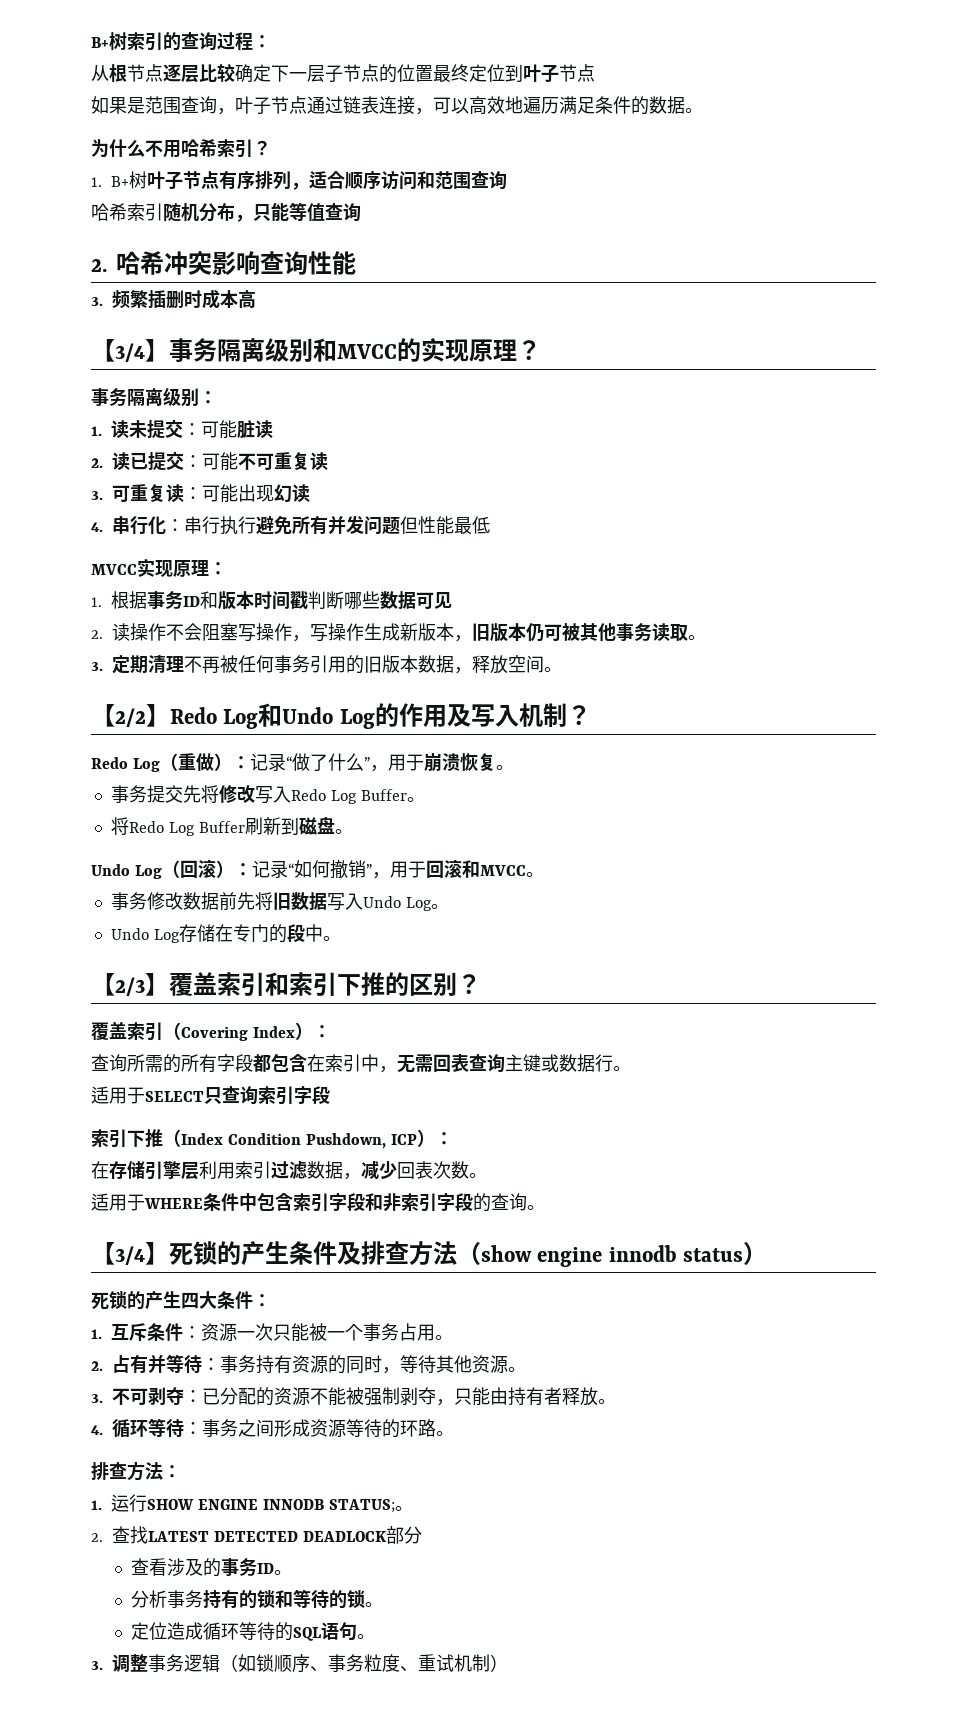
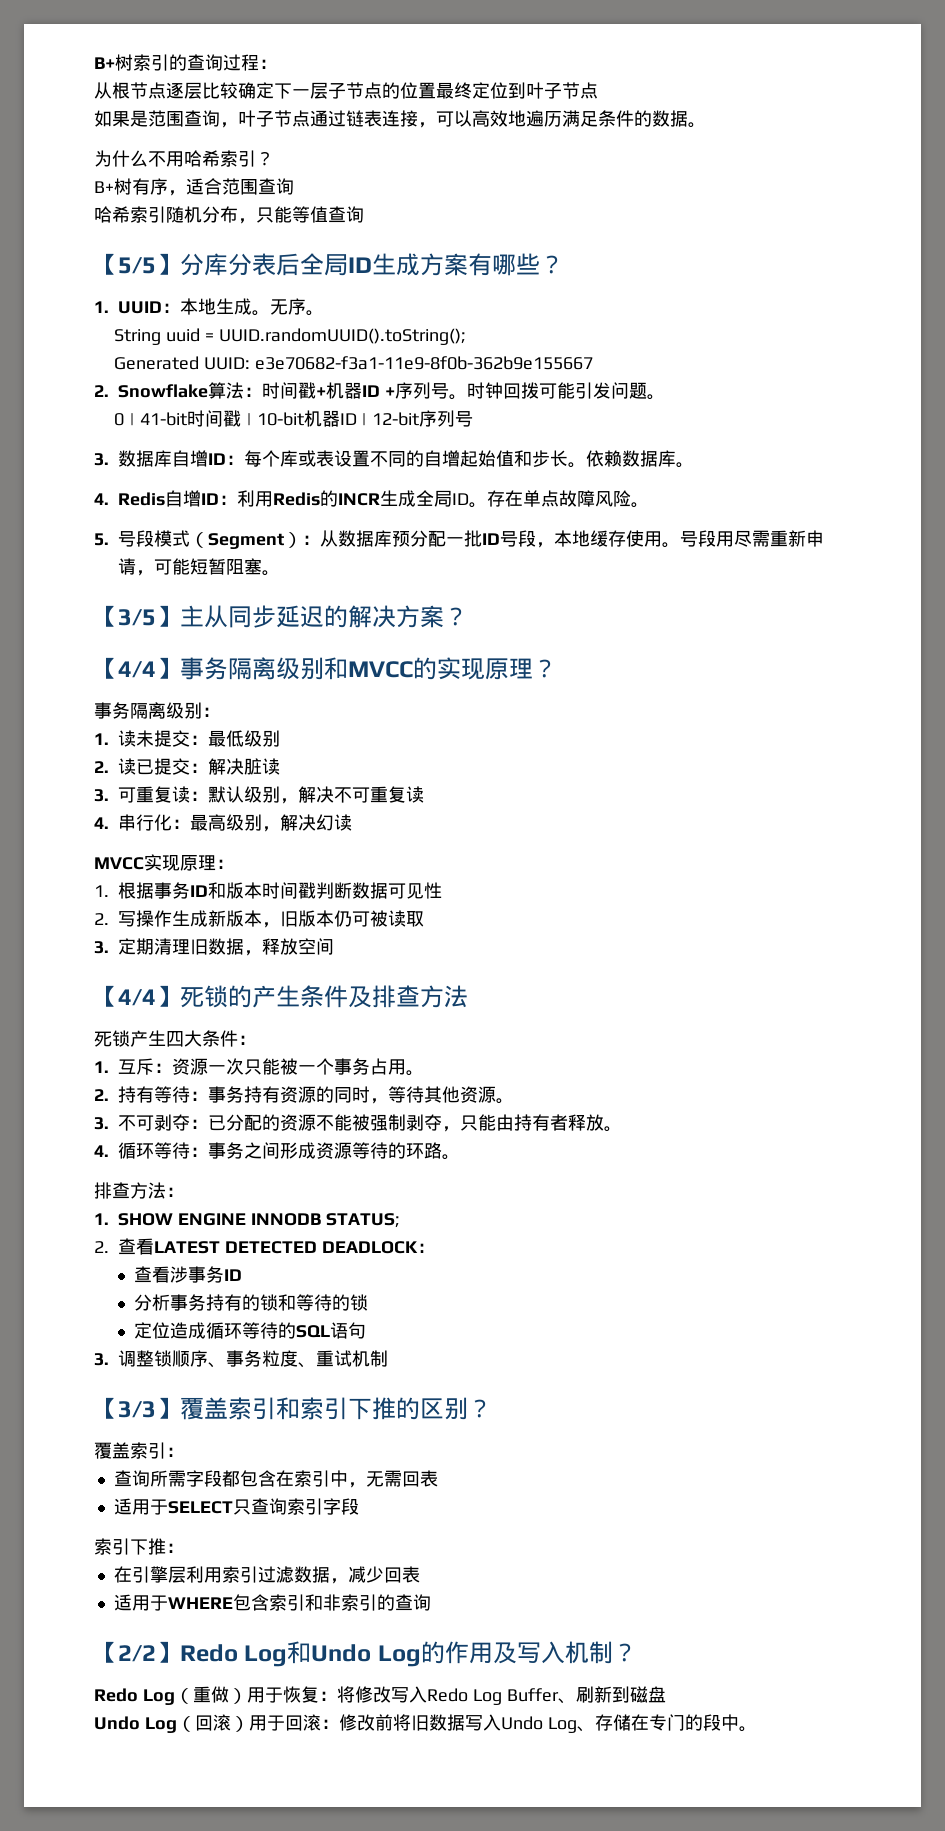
[91,170,436,190] 1. B+树叶子节点有序排列，适合顺序访问和 -> [94,178,222,196] B+树有序，适合
[91,251,356,276] [91,289,256,309] [91,339,145,362] 2.哈希冲突影响查询性能 // 3.频繁插删时成本高 // 【3/4 -> [94,253,564,276] [94,298,324,316] [114,328,466,345] [114,356,593,370] [94,382,665,400] [114,410,474,427] [94,450,694,468] [94,490,649,508] [94,530,824,549] [118,558,280,576] [94,605,468,628] [94,657,156,679] 【5/5】分库分表后全局ID生成方案有哪些？ // 1. UUID：本地生成。无序。 // String uuid = UUID.randomUUID().toString(); // Generated UUID: e3e70682-f3a1-11e9-8f0b-362b9e155667 // 2. Snowflake算法：时间戳+机器ID +序列号。时钟回拨可能引发问题。 // 0 | 41-bit时间戳 | 10-bit机器ID | 12-bit序列号 // 3.数据库自增ID：每个库或表设置不同的自增起始值和步长。依赖数据库。 // 4. Redis自增ID：利用Redis的INCR生成全局ID。存在单点故障风险。 // 5.号段模式（Segment）：从数据库预分配一批ID号段，本地缓存使用。号段用尽需重新申请，可能短暂阻塞。 // 【3/5】主从同步延迟的解决方案？ // 【4/4
[201,420,274,439] 可能脏读 -> [208,730,280,747] 最低级别
[202,452,310,471] 可能不可重复 -> [208,758,262,775] 解决脏
[202,484,310,503] [91,515,490,535] 可能出现幻读 // 4.串行化：串行执行避免所有并发问题但性能最低 -> [208,786,424,804] [94,814,352,832] 默认级别，解决不可重复读 // 4.串行化：最高级别，解决幻读
[344,591,381,610] 哪些 -> (352, 890) none
[91,623,310,642] // 2.读操作不会阻塞写操作， -> [424,882,442,899] [94,913,109,925] 性 // 2.
[580,623,652,642] 其他事务 -> (388, 918) none
[688,635,706,640] 。 -> (424, 919) none
[184,655,418,674] 不再被任何事务引用的旧版本 -> [190,939,208,955] 旧
[544,667,562,672] [91,703,591,729] [91,753,514,772] [110,785,425,804] [110,816,353,836] [91,860,544,879] [110,892,449,911] [110,924,341,943] [91,972,481,996] [91,1021,331,1041] [91,1053,631,1073] [91,1086,330,1105] [91,1129,453,1149] [91,1161,487,1180] [91,1192,545,1212] [91,1242,145,1265] 。 // 【2/2】Redo Log和Undo Log的作用及写入机制？ // Redo Log（重做）：记录“做了什么”，用于崩溃恢复。 // 事务提交先将修改写入Redo Log Buffer。 // 将Redo Log Buffer刷新到磁盘。 // Undo Log（回滚）：记录“如何撤销”，用于回滚和MVCC。 // 事务修改数据前先将旧数据写入Undo Log。 // Undo Log存储在专门的段中。 // 【2/3】覆盖索引和索引下推的区别？ // 覆盖索引（Covering Index）： // 查询所需的所有字段都包含在索引中，无需回表查询主键或数据行。 // 适用于SELECT只查询索引字段 // 索引下推（Index Condition Pushdown, ICP）： // 在存储引擎层利用索引过滤数据，减少回表次数。 // 适用于WHERE条件中包含索引字段和非索引字段的查询。 // 【3/4 -> [94,985,156,1007] // 【4/4
[457,1241,768,1267] [91,1291,145,1310] （show engine innodb status） // 死锁的 -> [94,1030,130,1047] // 死锁
[147,1323,184,1341] 条件 -> (154, 1066) none
[112,1354,166,1374] 占有并 -> [118,1086,154,1103] 持有
[111,1494,148,1512] 运行 -> (109, 1219) none
[395,1506,414,1511] 。 -> (400, 1220) none
[130,1526,148,1544] 找 -> [136,1238,154,1255] 看
[385,1526,422,1544] 部分 -> [416,1243,435,1253] ：
[185,1558,293,1577] 及的事务ID。 -> [187,1266,242,1283] 事务ID
[365,1602,384,1607] 。 -> (368, 1302) none
[357,1634,376,1639] 。 -> (366, 1330) none
[148,1654,256,1672] 事务逻辑（如 -> (154, 1358) none
[490,1654,508,1672] ） -> [94,1397,492,1420] [94,1442,184,1459] [113,1470,438,1488] [113,1498,359,1515] [94,1538,184,1555] [113,1566,420,1584] [113,1594,431,1611] [94,1641,637,1667] [94,1686,666,1705] [94,1714,757,1733] // 【3/3】覆盖索引和索引下推的区别？ // 覆盖索引： // 查询所需字段都包含在索引中，无需回表 // 适用于SELECT只查询索引字段 // 索引下推： // 在引擎层利用索引过滤数据，减少回表 // 适用于WHERE包含索引和非索引的查询 // 【2/2】Redo Log和Undo Log的作用及写入机制？ // Redo Log（重做）用于恢复：将修改写入Redo Log Buffer、刷新到磁盘 // Undo Log（回滚）用于回滚：修改前将旧数据写入Undo Log、存储在专门的段中。

